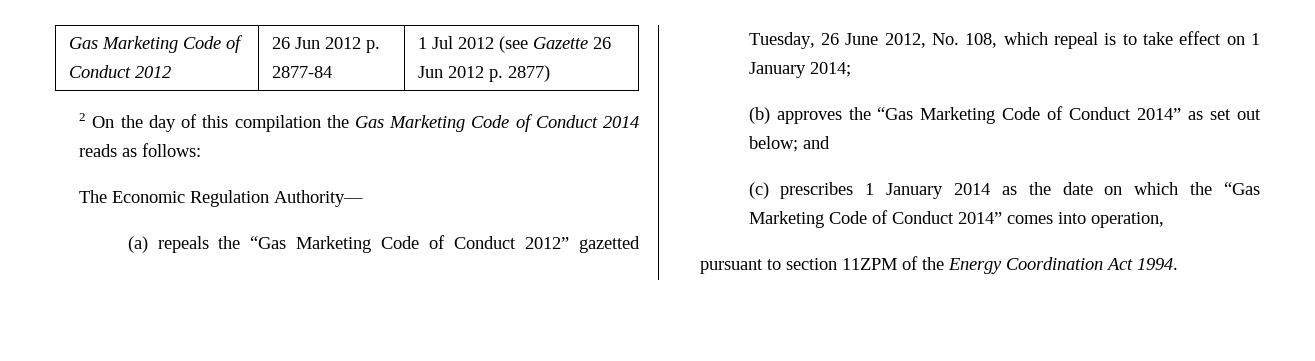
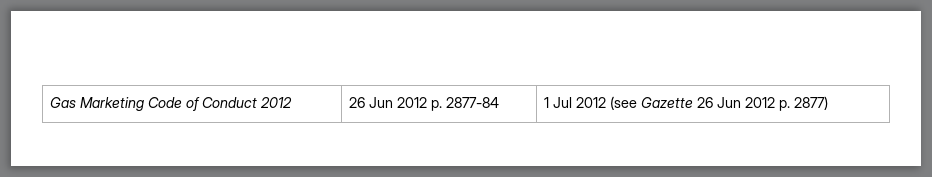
[79,113,639,132] [79,143,202,157] [79,190,364,207] [127,235,640,253] [748,31,1260,49] [748,62,851,78] [748,106,1261,124] [748,136,830,152] [748,182,1260,199] [748,210,1164,228] [700,256,1179,274] // 2 On the day of this compilation the Gas Marketing Code of Conduct 2014 reads as follows: // The Economic Regulation Authority— // (a) repeals the “Gas Marketing Code of Conduct 2012” gazetted Tuesday, 26 June 2012, No. 108, which repeal is to take effect on 1 January 2014; // (b) approves the “Gas Marketing Code of Conduct 2014” as set out below; and // (c) prescribes 1 January 2014 as the date on which the “Gas Marketing Code of Conduct 2014” comes into operation, // pursuant to section 11ZPM of the Energy Coordination Act 1994. -> (829, 103) none

